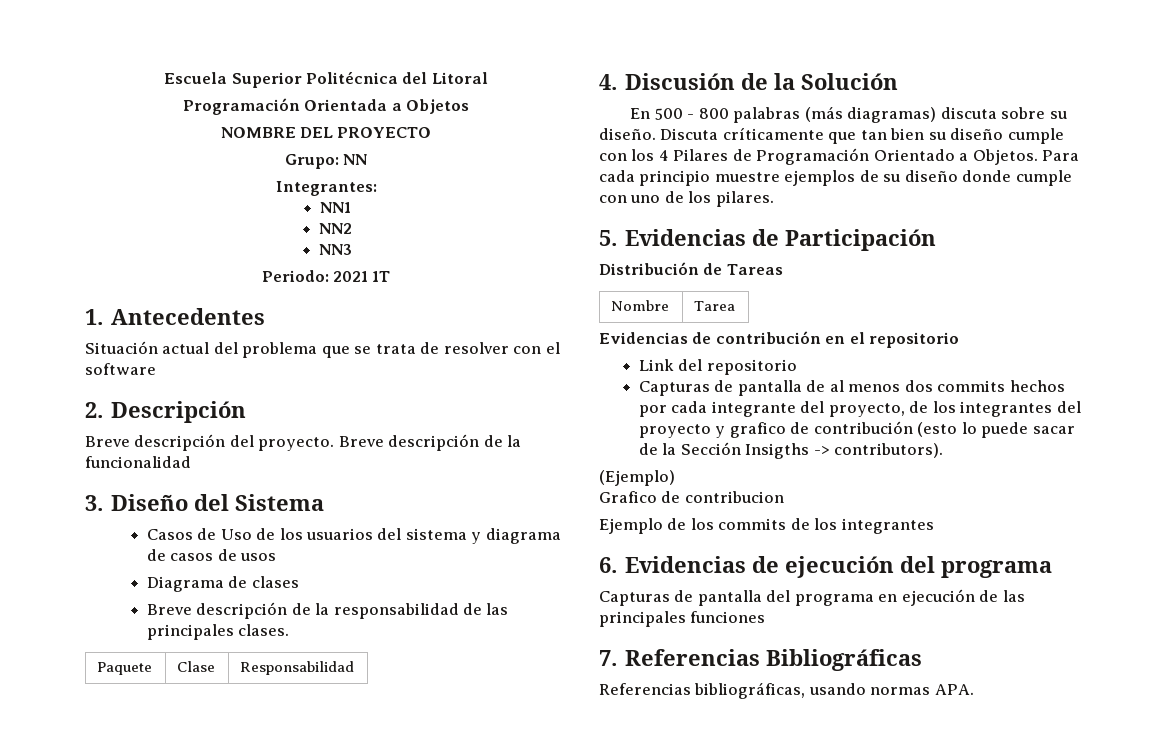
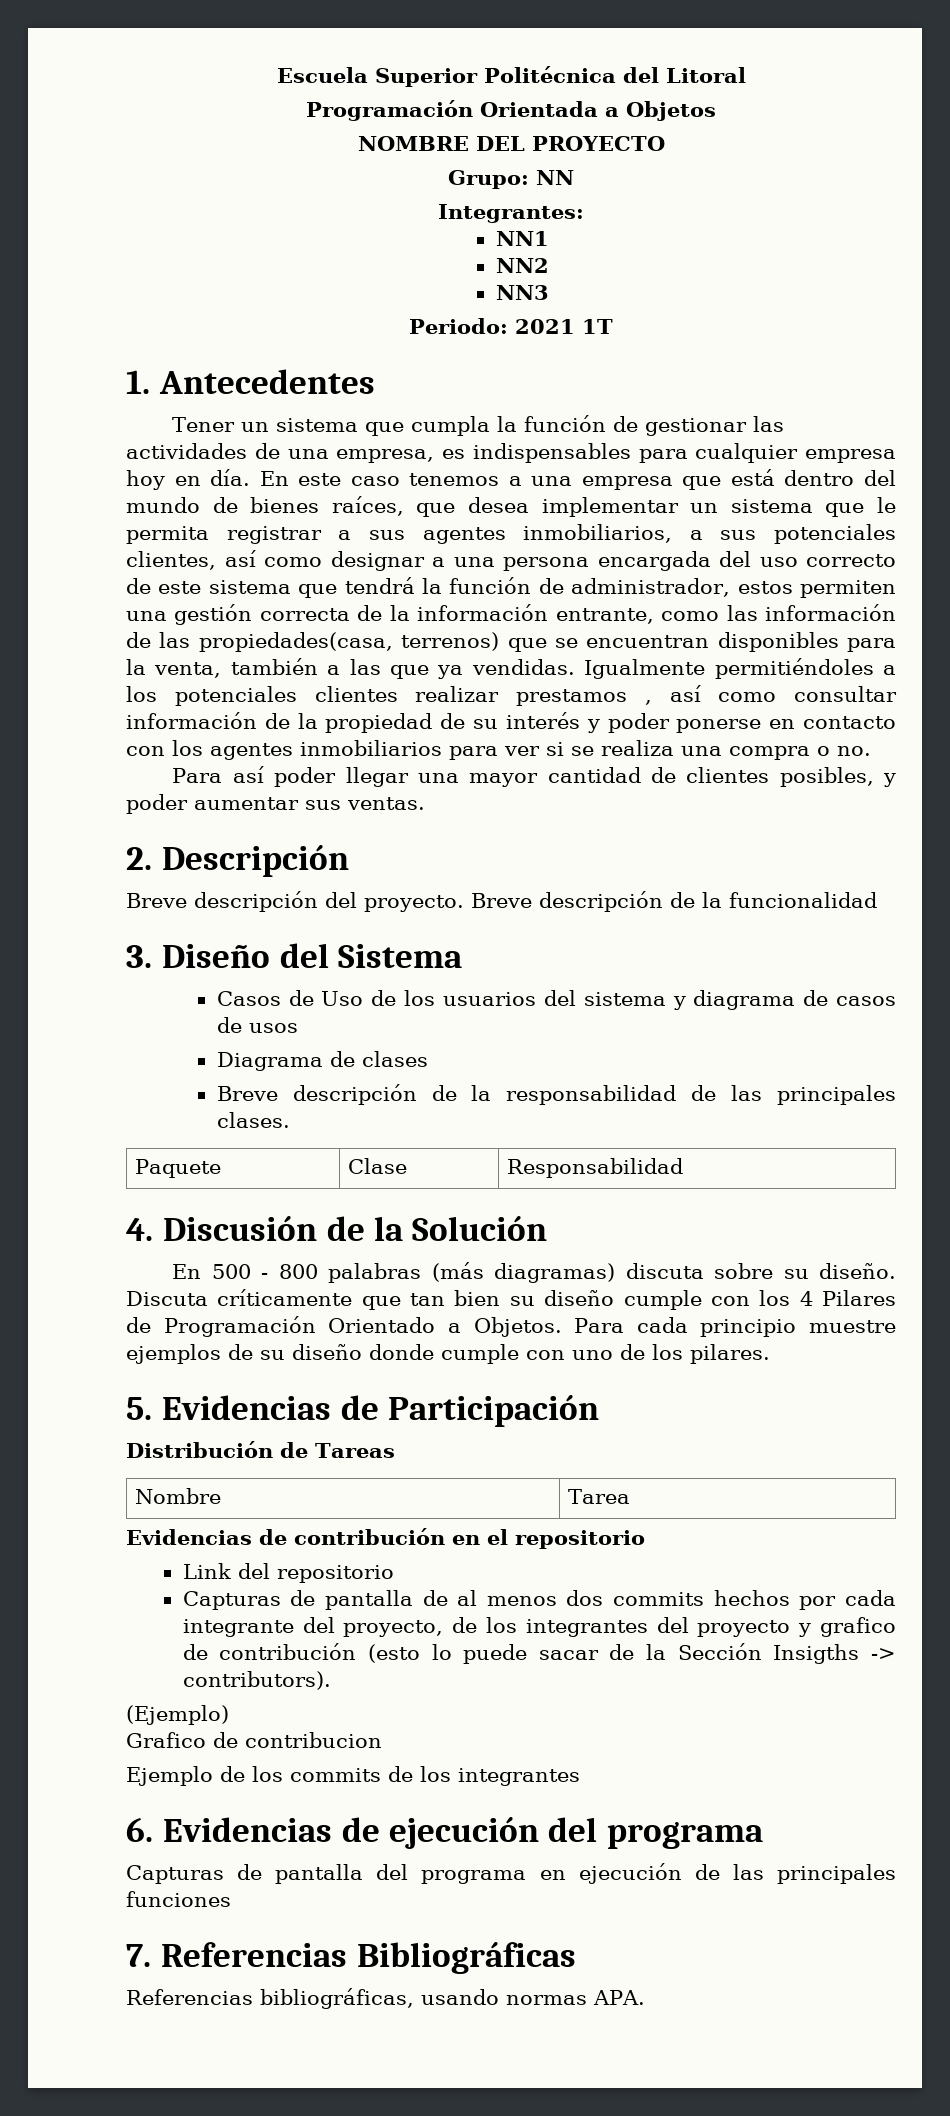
[85,341,560,358] [85,363,156,375] Situación actual del problema que se trata de resolver con el software -> [172,415,785,436] [126,443,896,463] [126,469,897,490] [126,496,897,517] [126,524,896,544] [126,550,896,571] [126,577,896,598] [126,604,897,625] [126,632,896,652] [126,658,896,679] [126,685,897,706] [126,712,897,733] [126,740,871,760] [172,766,897,787] [126,794,425,814] Tener un sistema que cumpla la función de gestionar las actividades de una empresa, es indispensables para cualquier empresa hoy en día. En este caso tenemos a una empresa que está dentro del mundo de bienes raíces, que desea implementar un sistema que le permita registrar a sus agentes inmobiliarios, a sus potenciales clientes, así como designar a una persona encargada del uso correcto de este sistema que tendrá la función de administrador, estos permiten una gestión correcta de la información entrante, como las información de las propiedades(casa, terrenos) que se encuentran disponibles para la venta, también a las que ya vendidas. Igualmente permitiéndoles a los potenciales clientes realizar prestamos , así como consultar información de la propiedad de su interés y poder ponerse en contacto con los agentes inmobiliarios para ver si se realiza una compra o no. // Para así poder llegar una mayor cantidad de clientes posibles, y poder aumentar sus ventas.

